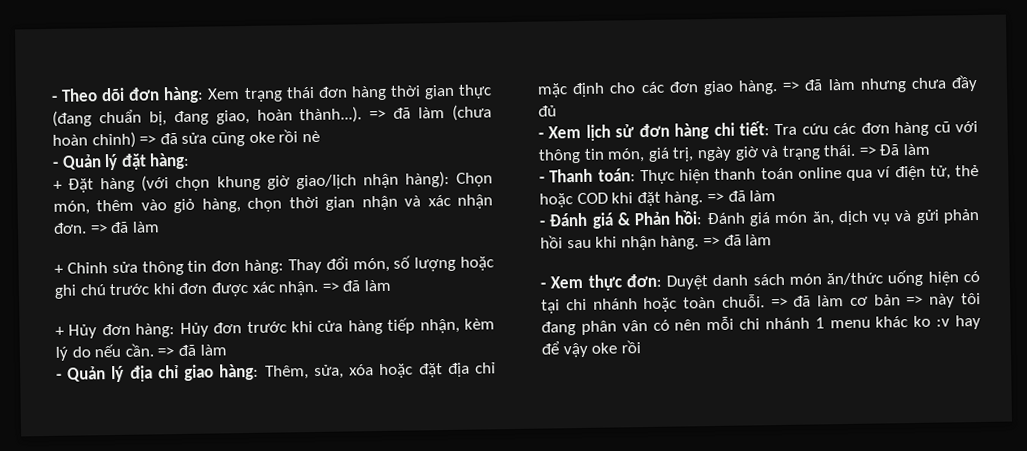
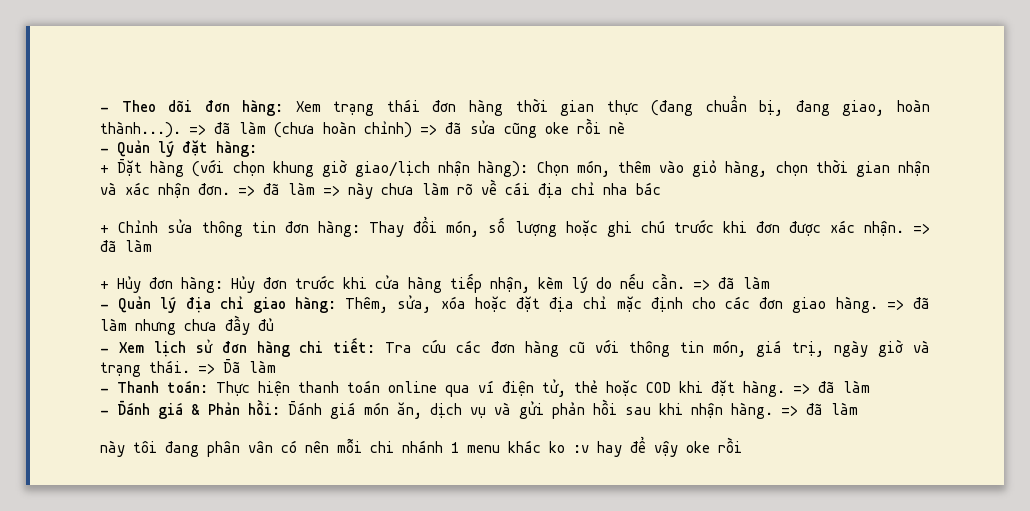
(160, 227) none -> [323,179,661,199] => này chưa làm rõ về cái địa chỉ nha bác
[540,269,980,291] [541,294,924,314] - Xem thực đơn: Duyệt danh sách món ăn/thức uống hiện có tại chi nhánh hoặc toàn chuỗi. => đã làm cơ bản => -> (858, 408) none

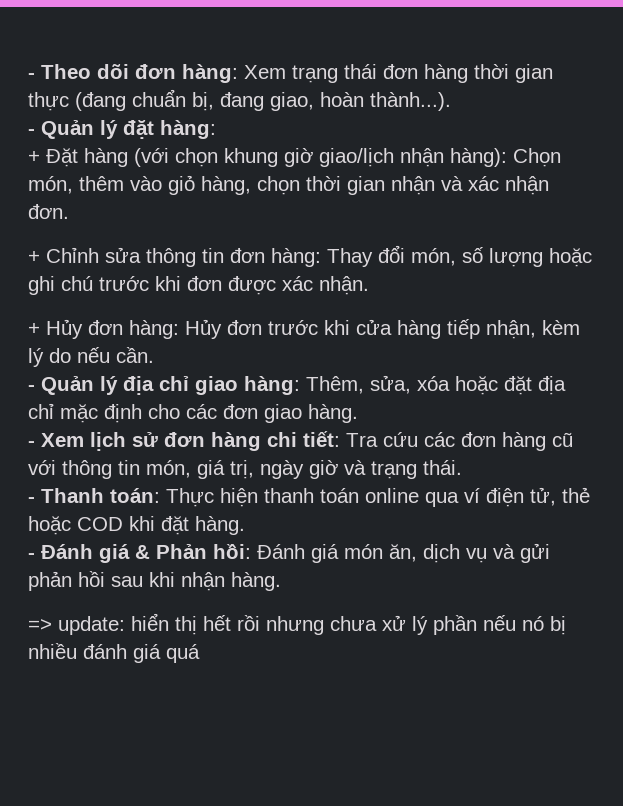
[189,118,625,138] => đã làm (chưa hoàn chỉnh) => đã sửa cũng oke rồi nè -> (451, 101) none
[238,179,661,199] => đã làm => này chưa làm rõ về cái địa chỉ nha bác -> (69, 211) none
[912,223,930,234] [100,239,152,252] => đã làm -> (369, 285) none
[693,276,770,290] => đã làm -> (154, 355) none
[886,297,930,310] [100,315,274,335] => đã làm nhưng chưa đầy đủ -> (358, 413) none
[198,359,276,374] => Đã làm -> (462, 467) none
[793,380,870,394] => đã làm -> (245, 525) none
[781,402,858,416] [100,436,742,457] => đã làm // này tôi đang phân vân có nên mỗi chi nhánh 1 menu khác ko :v hay để vậy oke rồi -> [28,613,566,635] [28,643,200,663] // => update: hiển thị hết rồi nhưng chưa xử lý phần nếu nó bị nhiều đánh giá quá

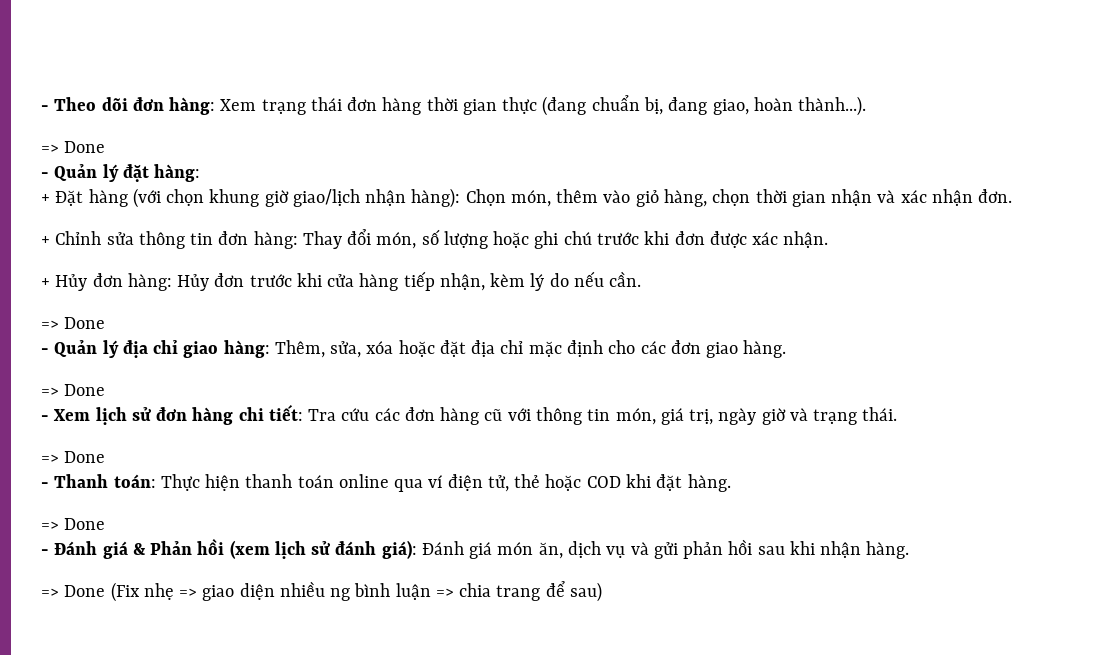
(451, 101) none -> [41,141,106,153] // => Done
(154, 355) none -> [41,317,106,329] // => Done
(358, 413) none -> [41,384,106,396] // => Done
(462, 467) none -> [41,451,106,463] // => Done
(245, 525) none -> [41,518,106,530] // => Done
[213,544,251,559] hồi: -> [197,539,417,559] hồi (xem lịch sử đánh giá):
[58,613,566,635] [28,643,200,663] update: hiển thị hết rồi nhưng chưa xử lý phần nếu nó bị nhiều đánh giá quá -> [64,581,602,602] Done (Fix nhẹ => giao diện nhiều ng bình luận => chia trang để sau)

